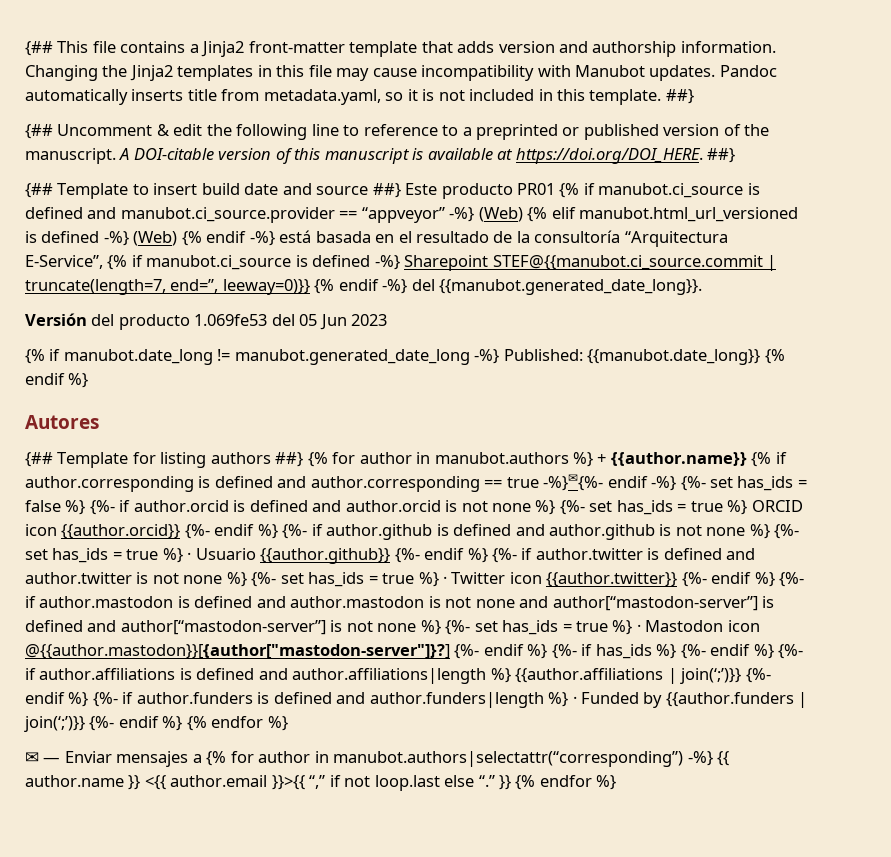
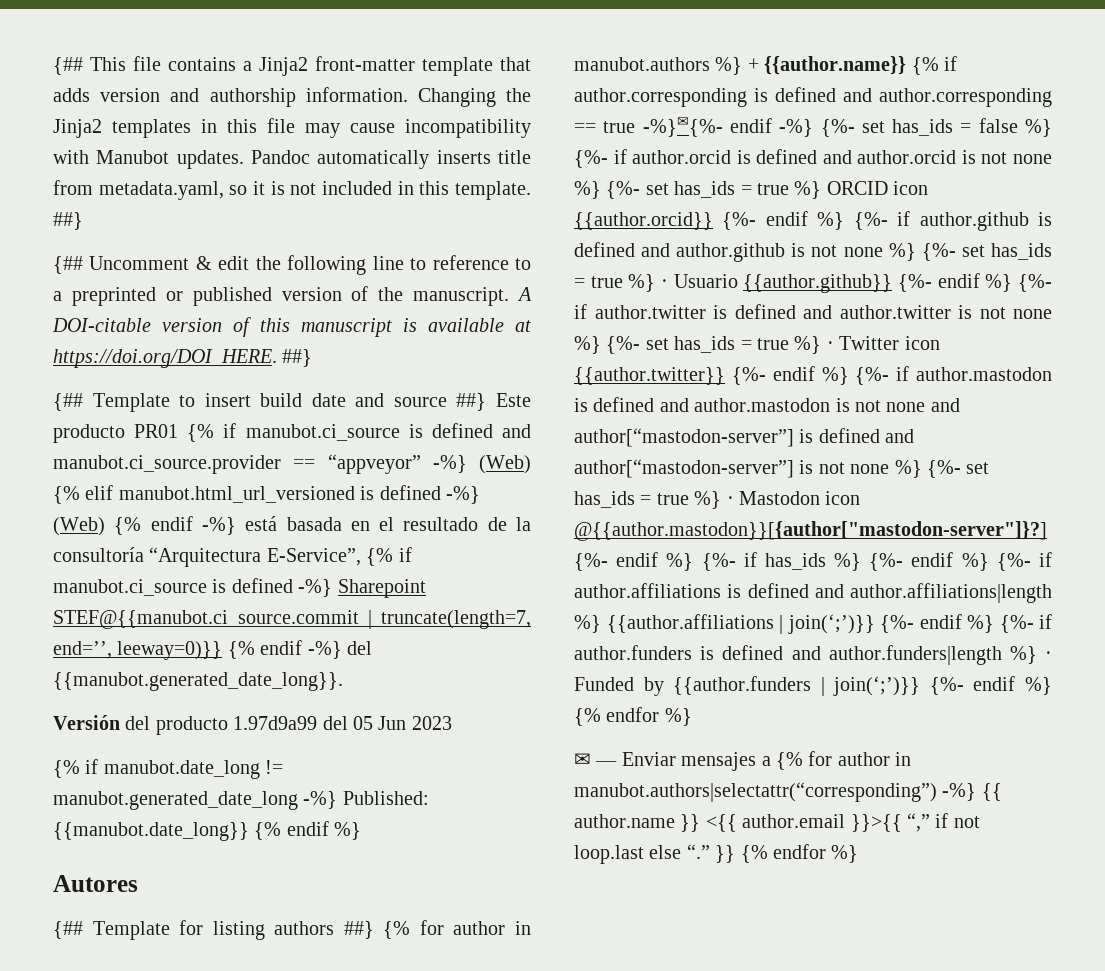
[194,314,268,326] 1.069fe53 -> [233,716,318,730] 1.97d9a99

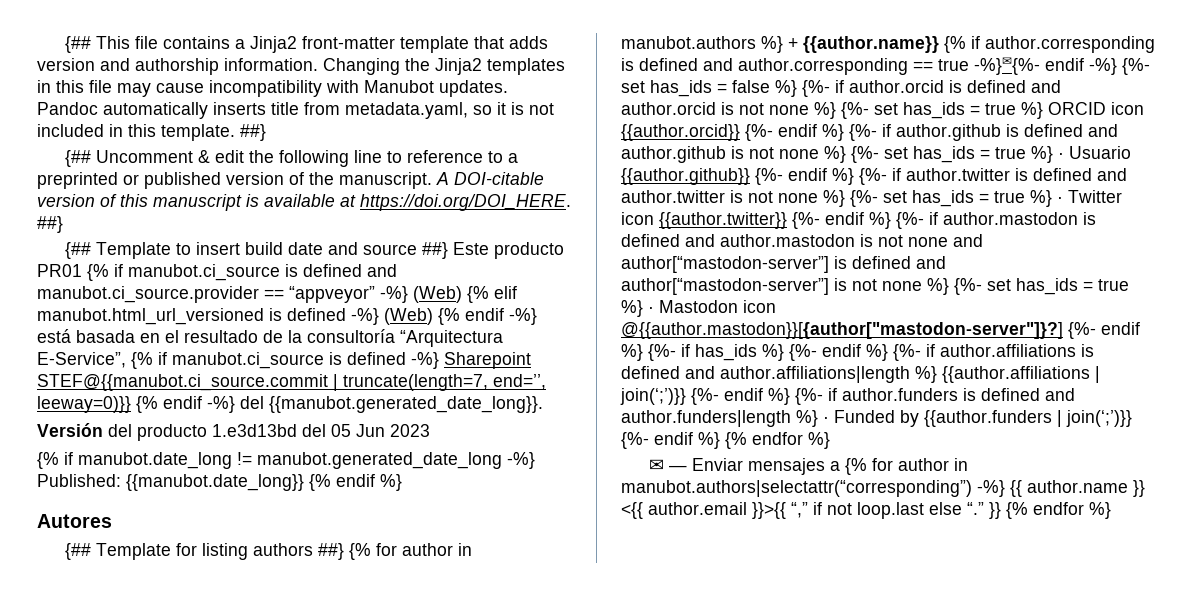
[233,716,318,730] 1.97d9a99 -> [212,424,297,437] 1.e3d13bd

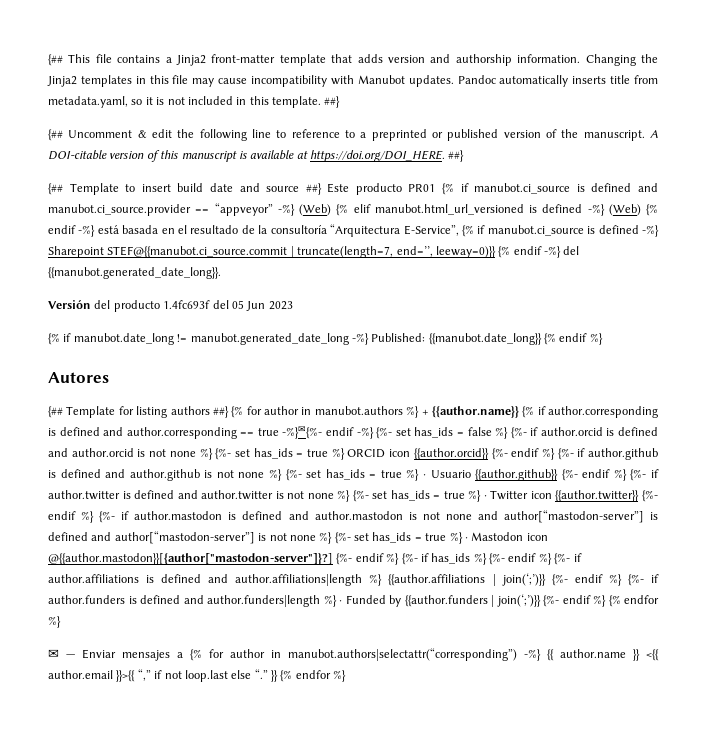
[212,424,297,437] 1.e3d13bd -> [163,300,211,309] 1.4fc693f

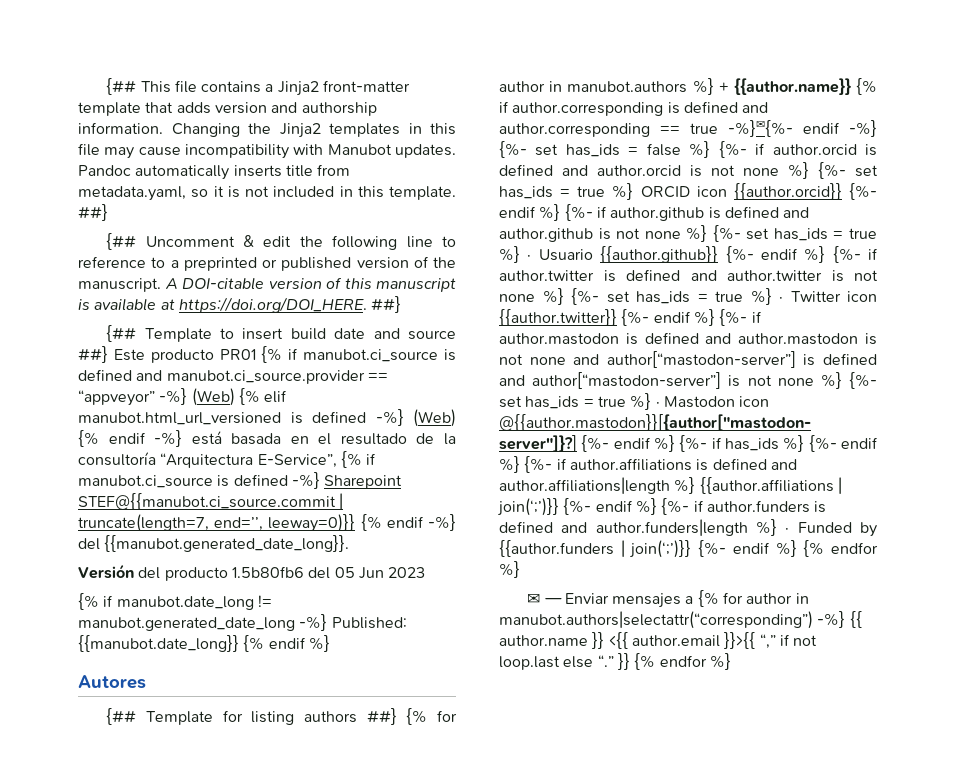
[163,300,211,309] 1.4fc693f -> [231,566,304,578] 1.5b80fb6

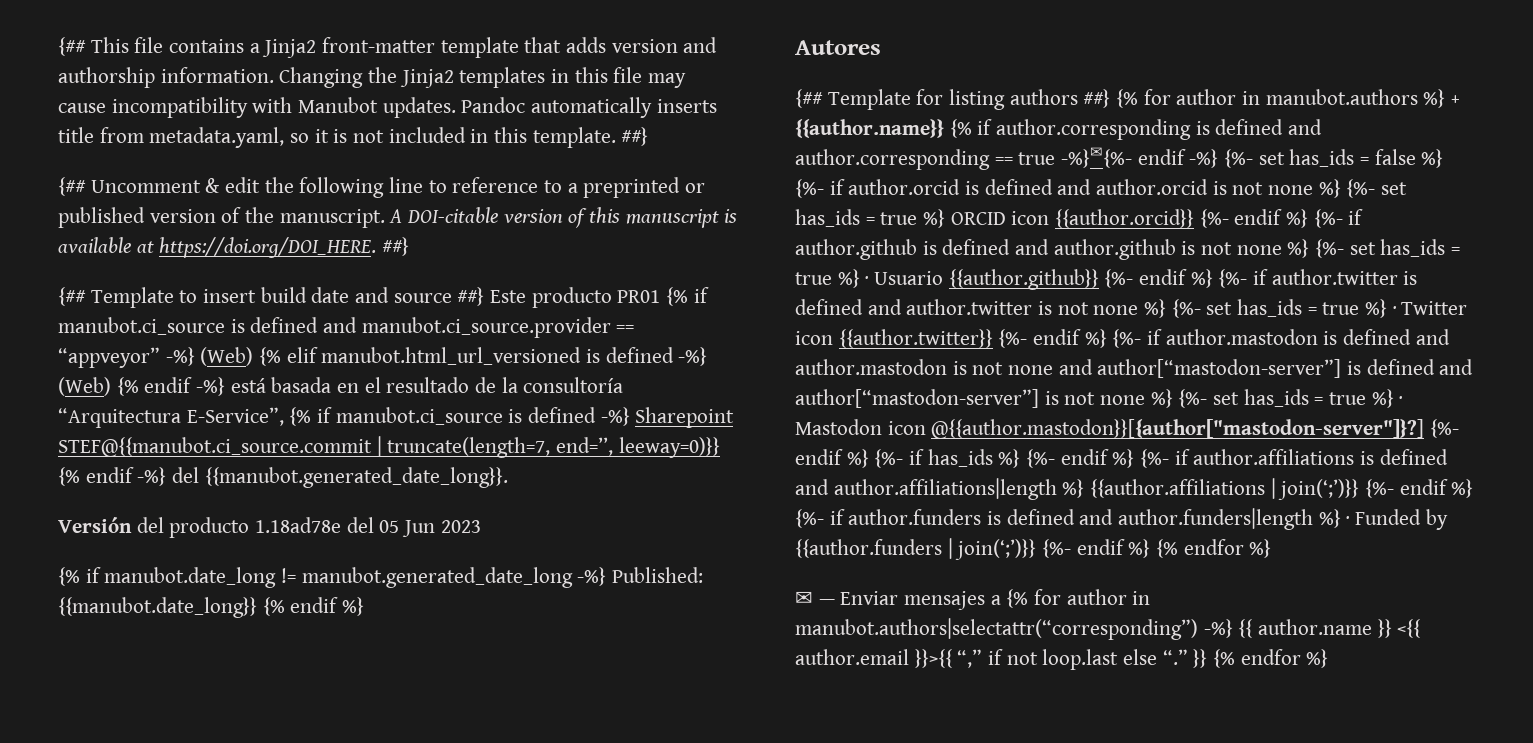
[231,566,304,578] 1.5b80fb6 -> [255,517,342,533] 1.18ad78e

